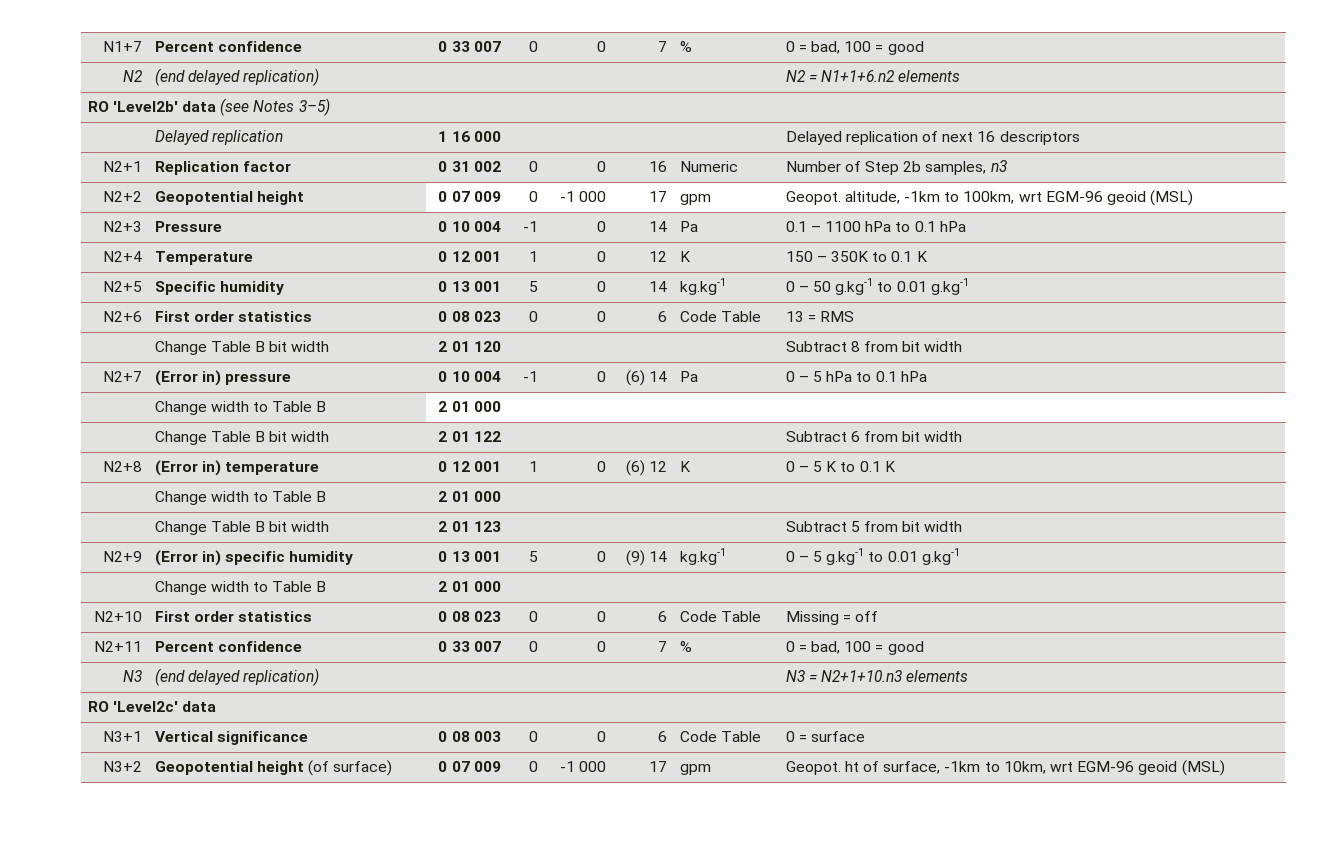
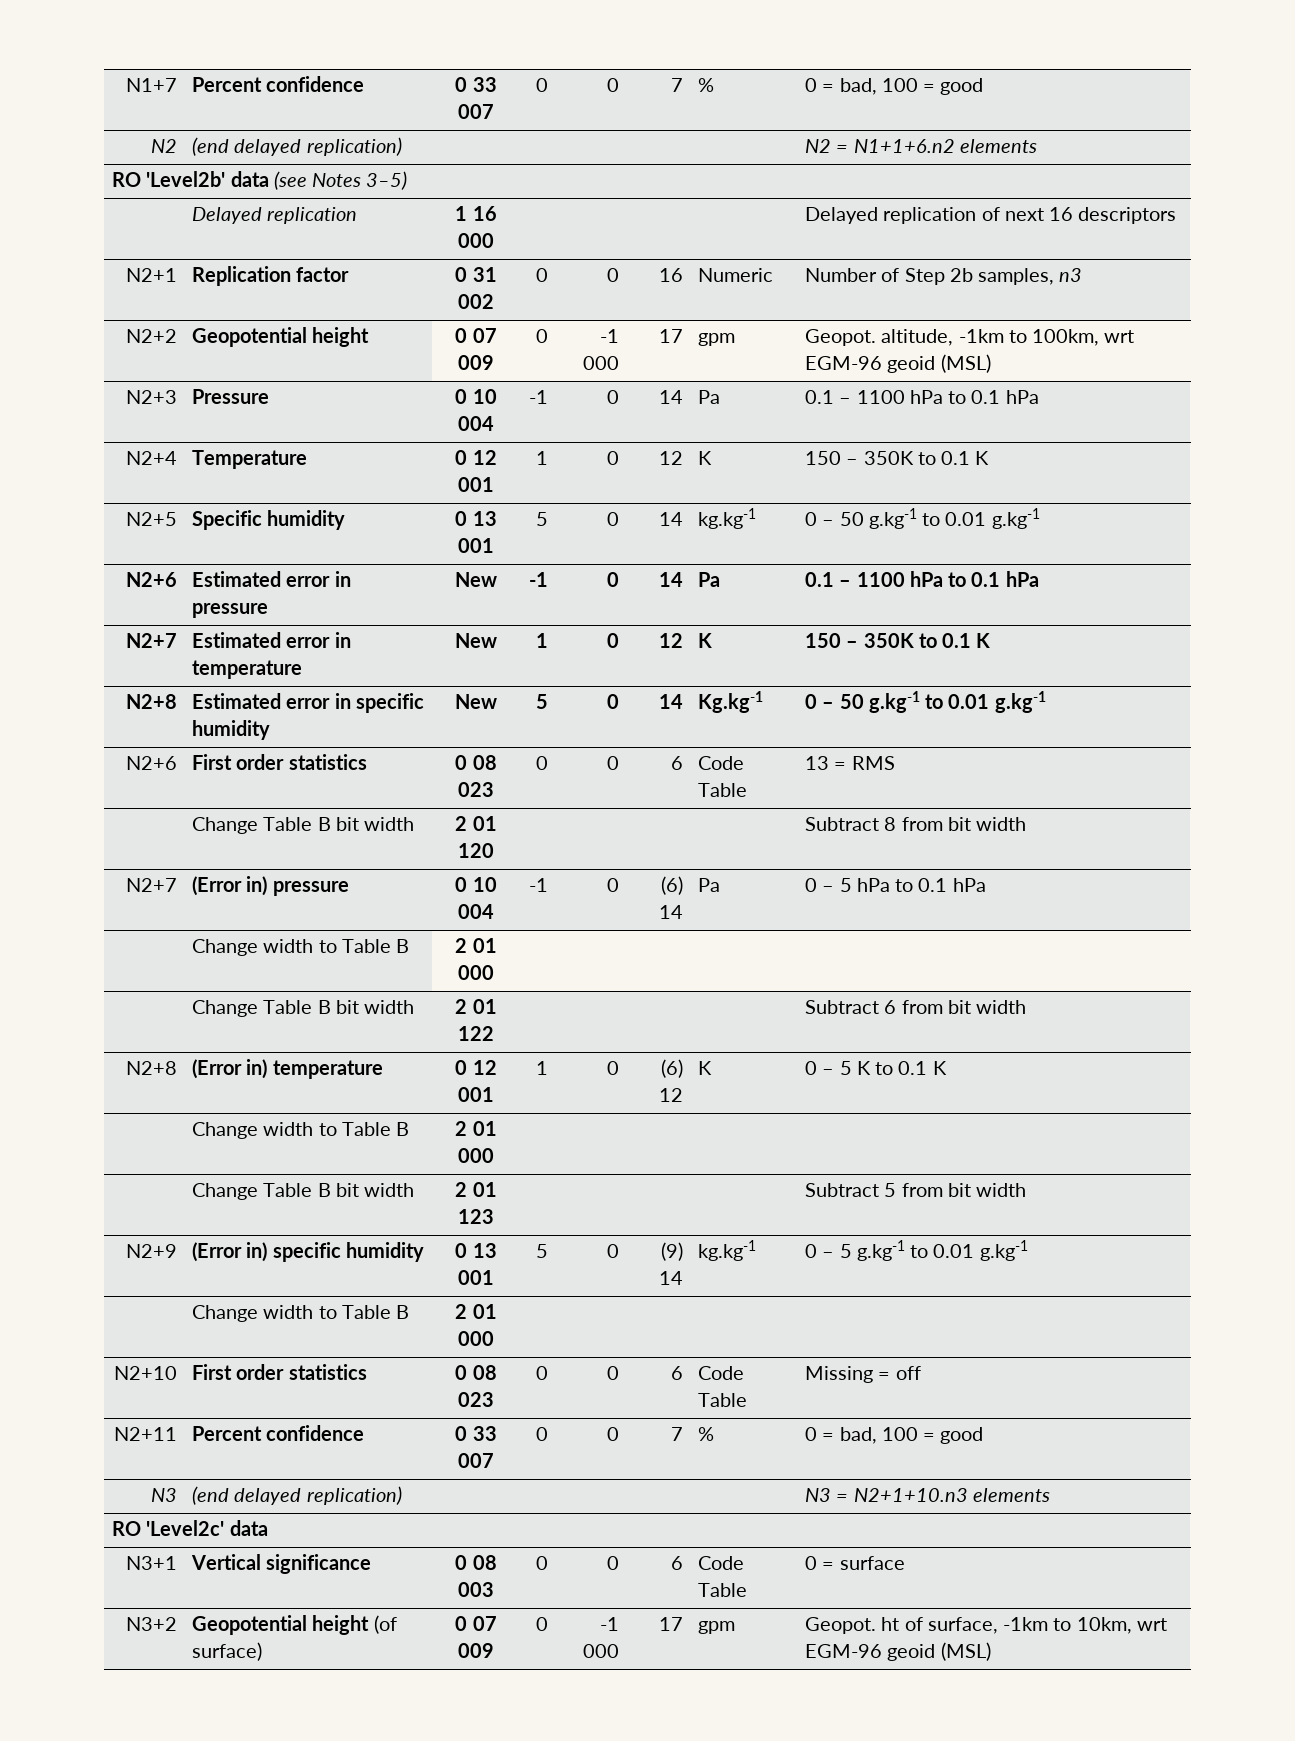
(969, 286) none -> [125,572,177,587] [192,571,351,587] [192,603,269,618] [455,572,497,587] [528,572,548,587] [606,572,619,587] [658,572,683,587] [698,572,721,587] [805,571,1039,587] [125,633,177,648] [192,632,351,648] [192,660,303,679] [455,633,497,648] [535,633,548,648] [606,633,619,648] [658,633,683,648] [698,633,713,648] [805,633,991,648] [125,694,177,709] [192,693,424,713] [192,720,271,740] [455,694,497,709] [535,694,548,709] [606,694,619,709] [658,694,683,709] [698,691,764,713] [805,691,1046,713] // N2+6 | Estimated error in pressure | New | -1 | 0 | 14 | Pa | 0.1 – 1100 hPa to 0.1 hPa // N2+7 | Estimated error in temperature | New | 1 | 0 | 12 | K | 150 – 350K to 0.1 K // N2+8 | Estimated error in specific humidity | New | 5 | 0 | 14 | Kg.kg-1 | 0 – 50 g.kg-1 to 0.01 g.kg-1

